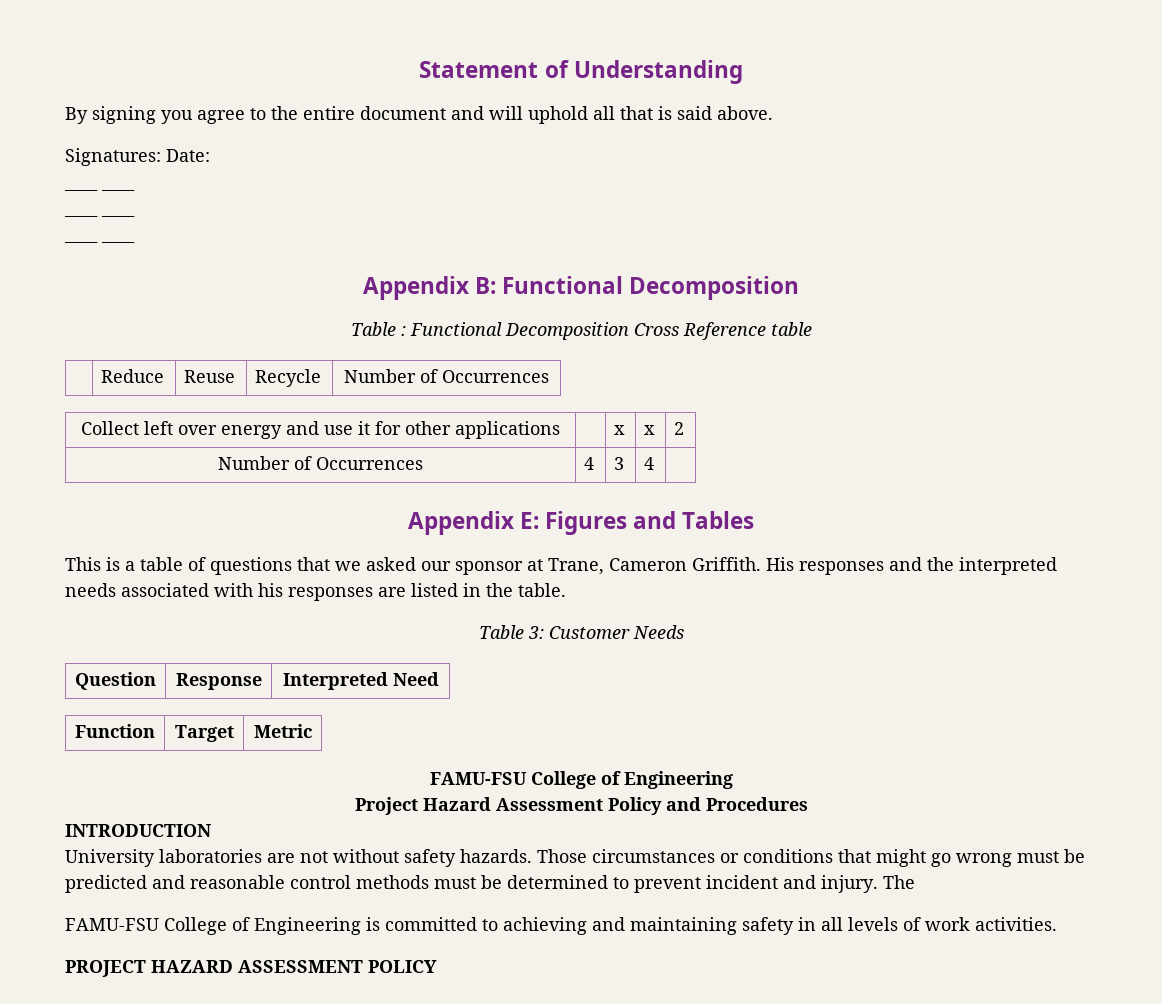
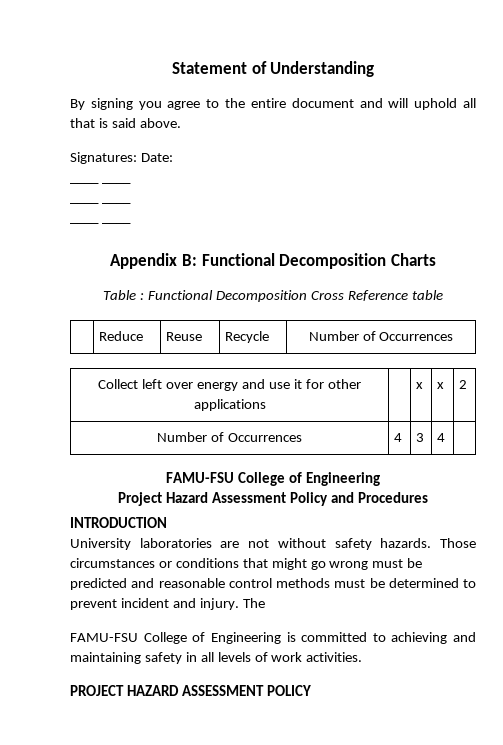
(800, 288) none -> [390,253,436,266] Charts
[407,511,755,535] [65,557,1057,575] [65,583,566,601] [478,625,684,639] [75,672,156,690] [175,673,262,690] [282,672,439,690] [75,724,155,738] [174,725,234,742] [253,724,312,738] // Appendix E: Figures and Tables // This is a table of questions that we asked our sponsor at Trane, Cameron Griffith. His responses and the interpreted needs associated with his responses are listed in the table. // Table 3: Customer Needs // Question | Response | Interpreted Need // Function | Target | Metric -> (446, 437) none

